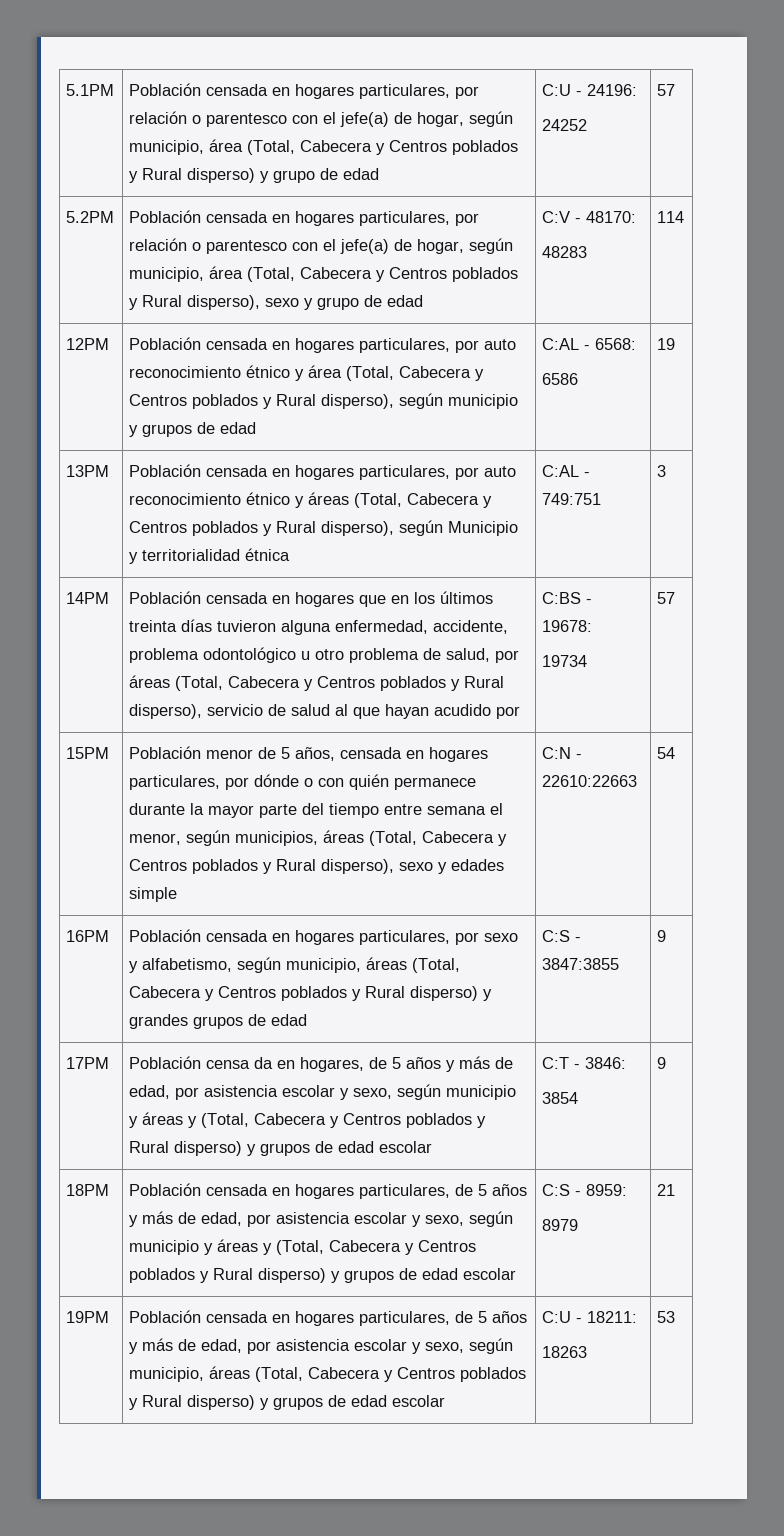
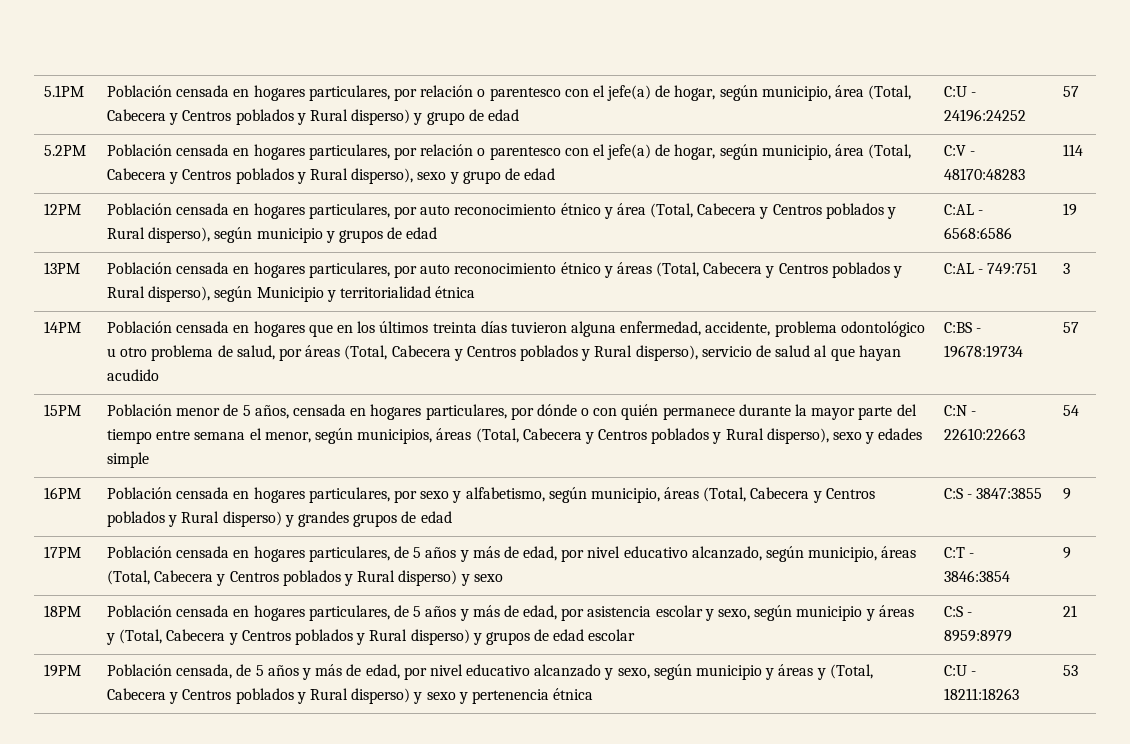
[587,84,638,96] [542,119,588,131] 24196: // 24252 -> [944,109,1027,122] 24196:24252
[586,211,637,223] [542,246,588,258] 48170: // 48283 -> [944,168,1026,180] 48170:48283
[595,338,637,350] [542,373,579,385] 6568: // 6586 -> [944,227,1013,239] 6568:6586
[496,706,521,719] por -> (160, 375) none
[542,620,593,632] [542,655,588,667] 19678: // 19734 -> [944,345,1024,358] 19678:19734
[206,1056,514,1072] [129,1084,517,1100] [129,1112,487,1128] [129,1141,433,1156] censa da en hogares, de 5 años y más de edad, por asistencia escolar y sexo, según municipio y áreas y (Total, Cabecera y Centros poblados y Rural disperso) y grupos de edad escolar -> [176,546,917,562] [107,570,503,586] censada en hogares particulares, de 5 años y más de edad, por nivel educativo alcanzado, según municipio, áreas (Total, Cabecera y Centros poblados y Rural disperso) y sexo
[585,1057,627,1069] [542,1092,579,1104] 3846: // 3854 -> [944,570,1011,582] 3846:3854
[586,1184,628,1196] [542,1219,579,1231] 8959: // 8979 -> [944,630,1013,642] 8959:8979
[206,1311,528,1326] [129,1338,514,1354] [129,1366,527,1382] [129,1395,446,1410] [542,1311,638,1323] [542,1346,588,1358] censada en hogares particulares, de 5 años y más de edad, por asistencia escolar y sexo, según municipio, áreas (Total, Cabecera y Centros poblados y Rural disperso) y grupos de edad escolar | C:U - 18211: // 18263 -> [176,664,873,680] [107,688,594,704] [944,665,977,676] [944,688,1020,700] censada, de 5 años y más de edad, por nivel educativo alcanzado y sexo, según municipio y áreas y (Total, Cabecera y Centros poblados y Rural disperso) y sexo y pertenencia étnica | C:U - 18211:18263

